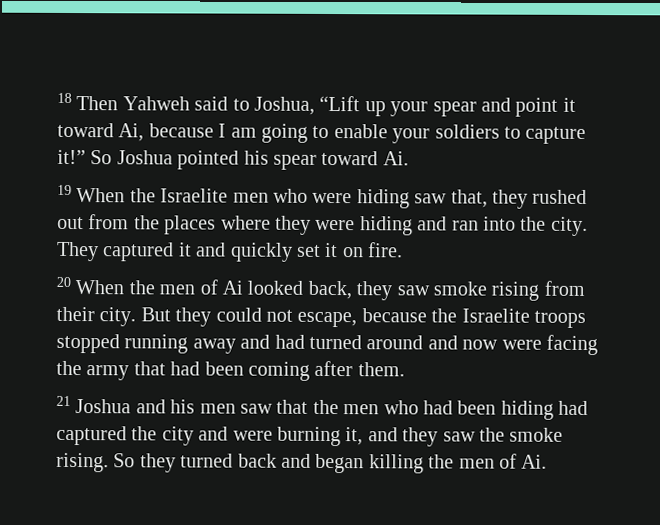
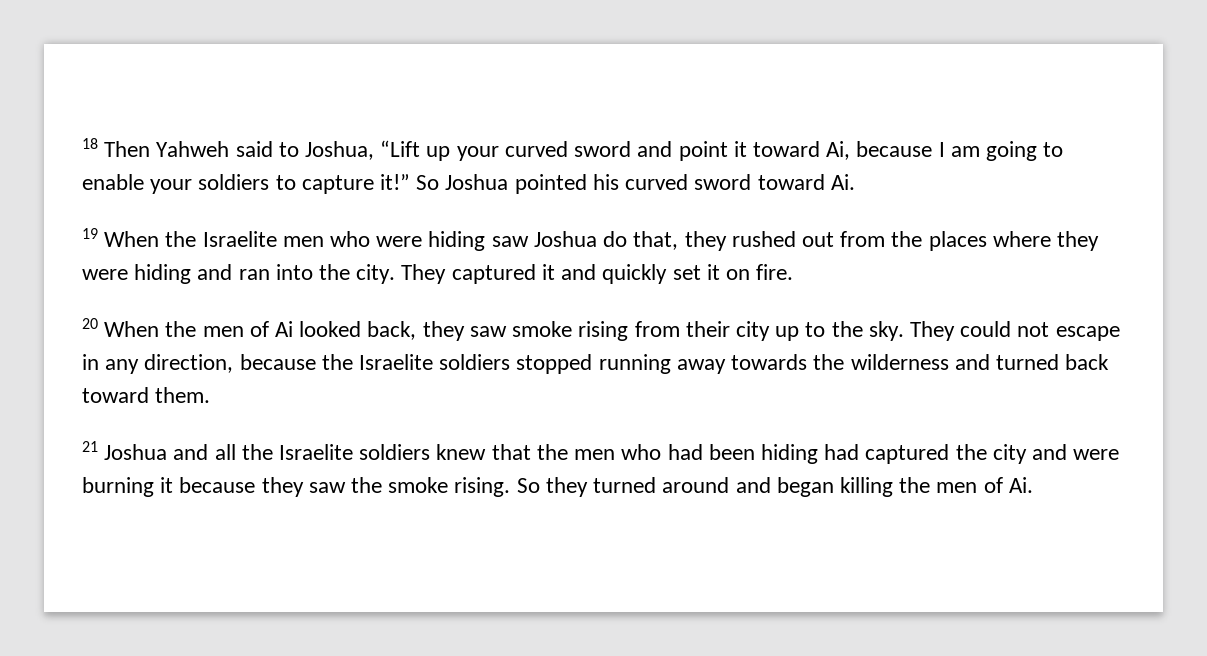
[432,101,477,117] spear -> [504,141,632,157] curved sword
[273,154,317,170] spear -> [625,174,752,190] curved sword
(448, 198) none -> [533,231,628,247] Joshua do
[99,307,358,328] city. But they could not escape, -> [735,321,1120,341] [82,354,234,374] city up to the sky. They could not escape in any direction,
[534,310,586,328] troops -> [439,354,511,370] soldiers
[240,334,598,356] [56,360,354,381] and had turned around and now were facing the army that had been coming after -> [731,354,1110,370] [82,387,149,403] towards the wilderness and turned back toward
[170,399,273,414] his men saw -> [214,444,487,460] all the Israelite soldiers knew
[345,427,398,446] it, and -> [160,477,256,493] it because
[237,453,277,468] back -> [662,477,730,493] around

